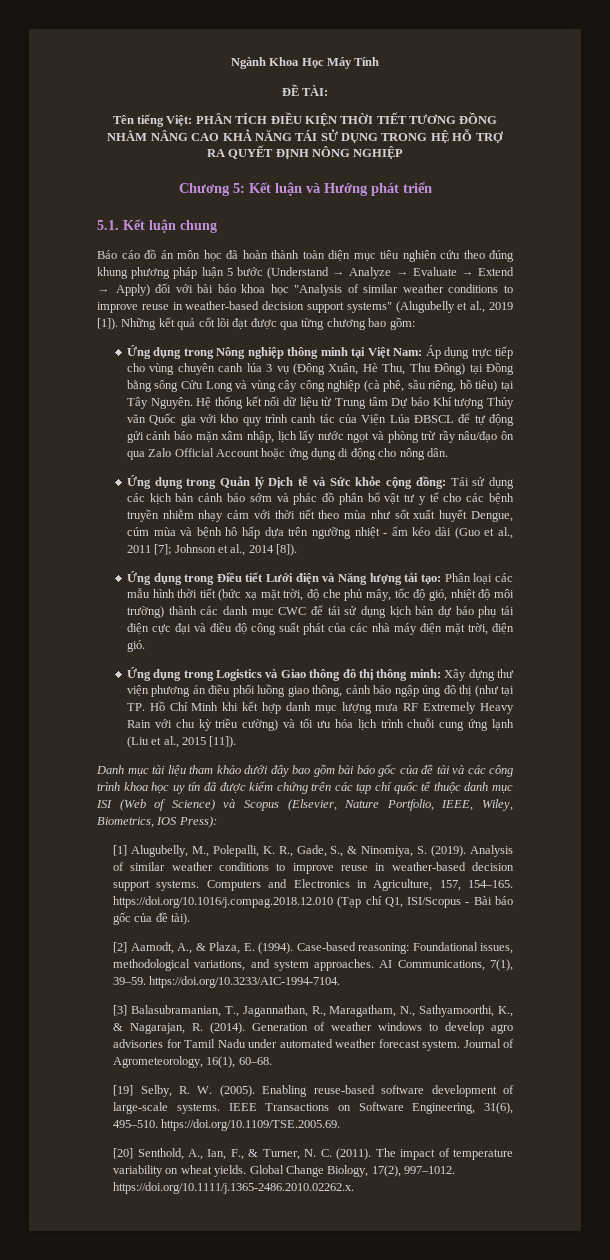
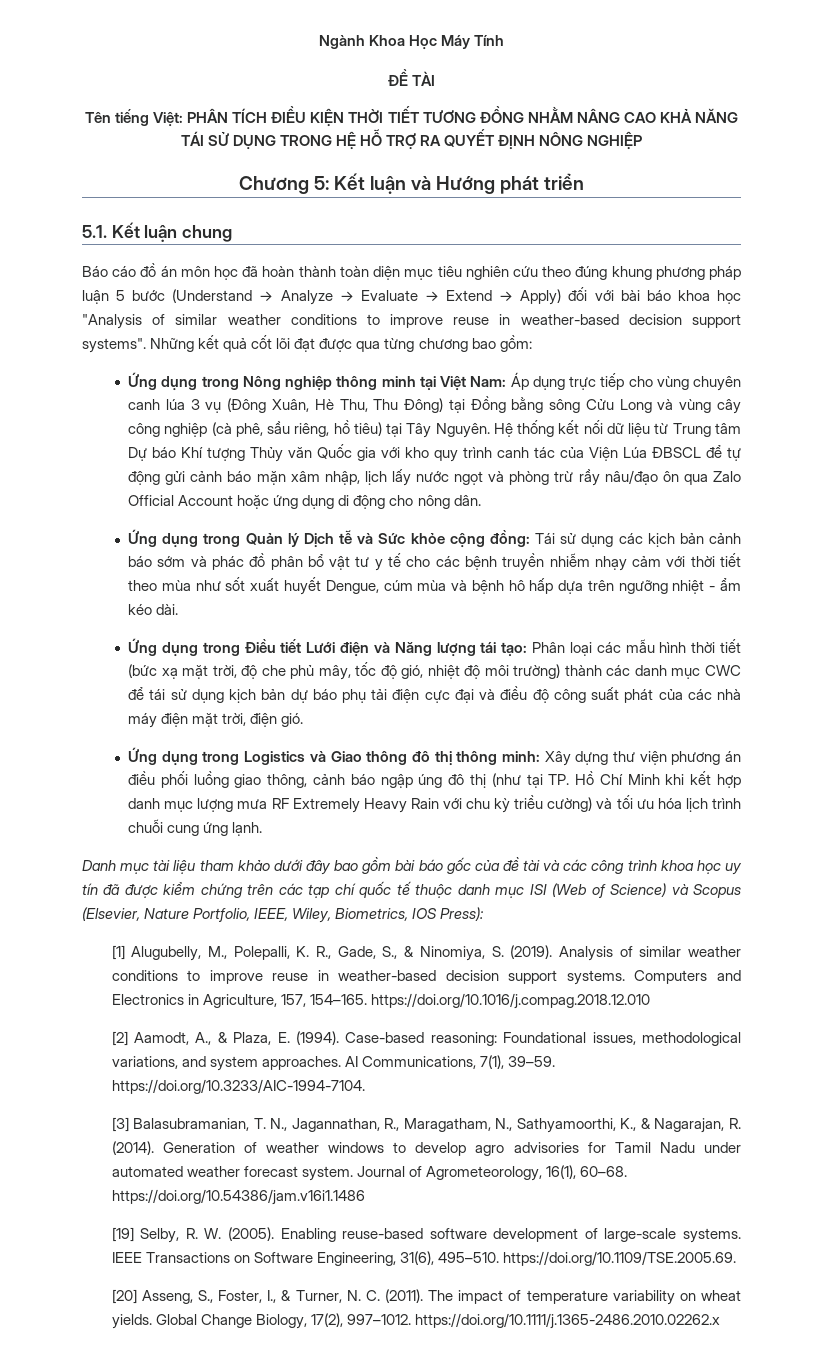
[302,85,329,96] TÀI: -> [412,71,436,86] TÀI
[346,301,513,313] [97,318,118,330] systems" (Alugubelly et al., 2019 [1]). -> [82,338,146,353] systems".
[435,527,514,539] [126,544,298,556] dài (Guo et al., 2011 [7]; Johnson et al., 2014 [8]). -> [156,604,179,615] dài.
[492,719,514,731] [126,736,237,748] lạnh (Liu et al., 2015 [11]). -> [232,822,263,836] lạnh.
[337,896,514,908] [113,912,191,925] (Tạp chí Q1, ISI/Scopus - Bài báo gốc của đề tài). -> (650, 1001) none
[224,1006,239,1017] T., -> [253,1118,288,1131] T. N.,
(272, 1061) none -> [111,1189,365,1205] https://doi.org/10.54386/jam.v16i1.1486
[137,1148,244,1160] Senthold, A., Ian, F., -> [141,1290,277,1304] Asseng, S., Foster, I.,
[113,1182,355,1194] https://doi.org/10.1111/j.1365-2486.2010.02262.x. -> [414,1313,720,1329] https://doi.org/10.1111/j.1365-2486.2010.02262.x

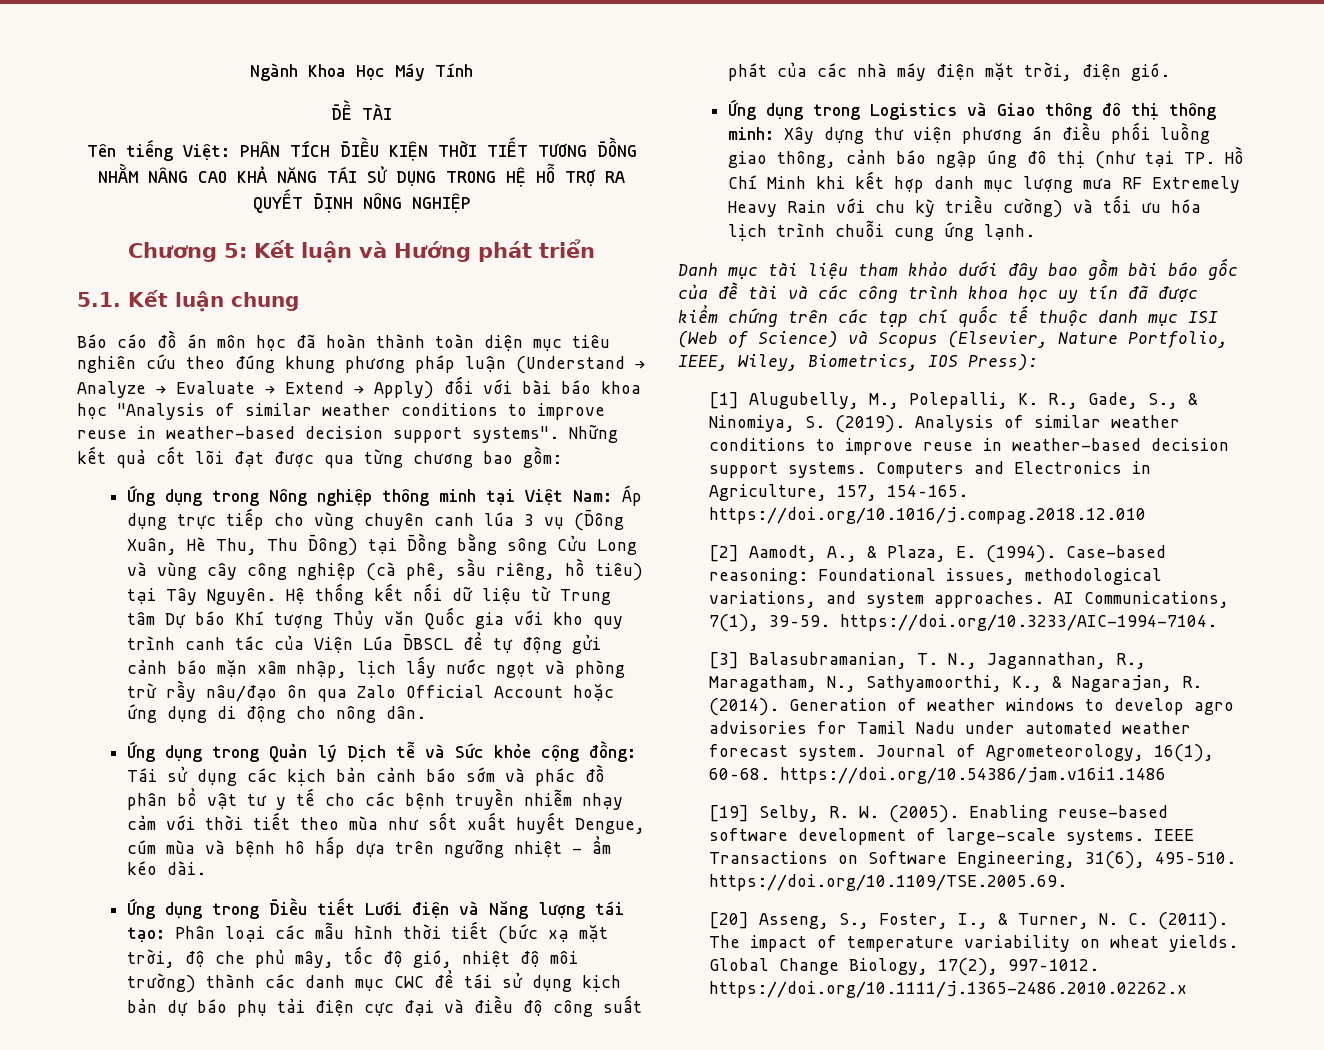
[116,290,166,301] 5 bước -> (506, 364) none

